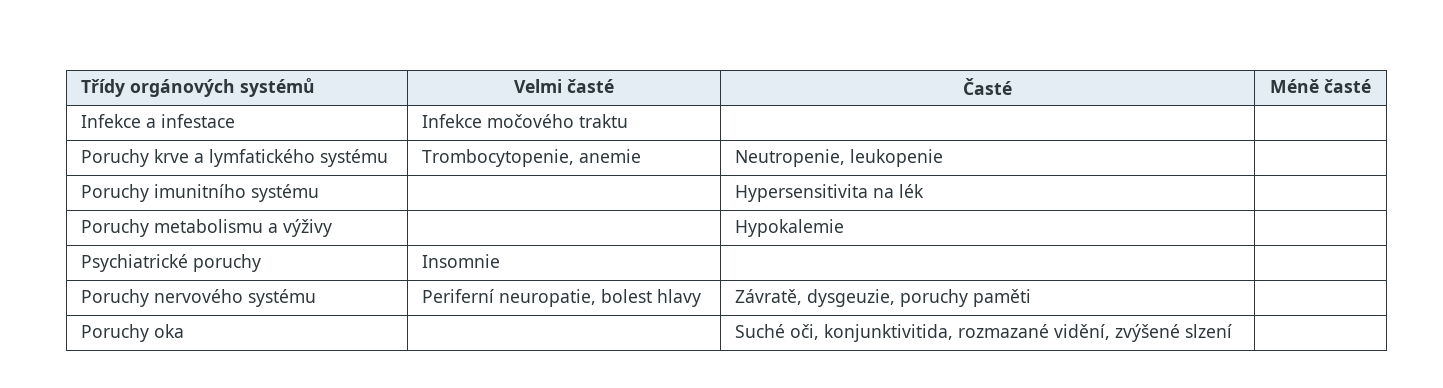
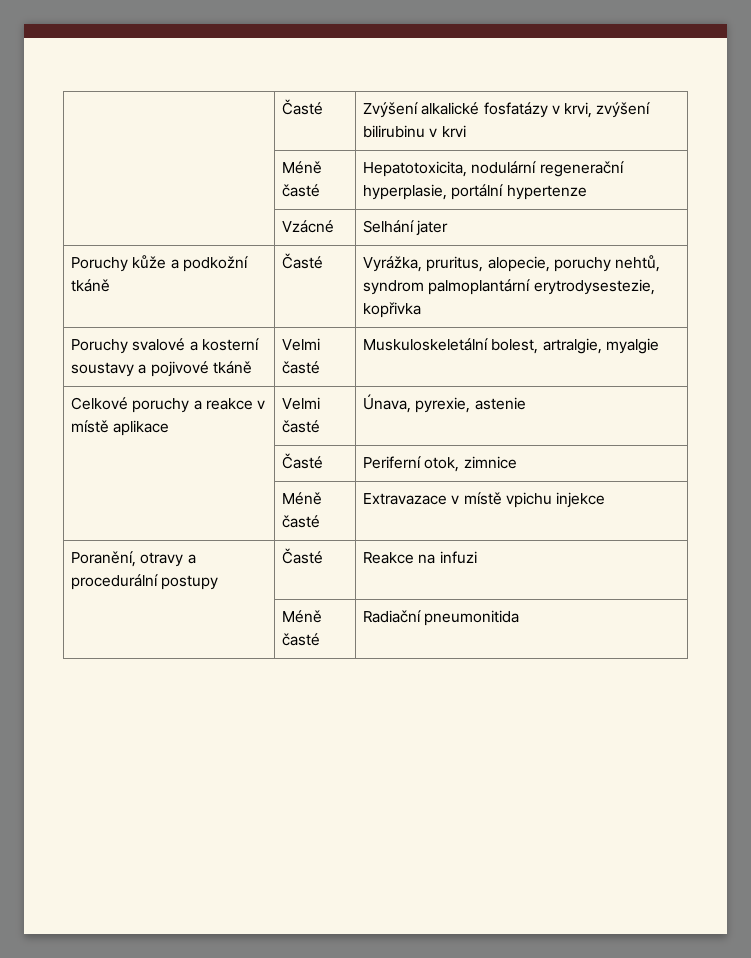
[80,78,315,97] [514,79,614,93] [963,78,1012,95] [1269,79,1371,93] [80,114,235,128] [421,114,628,128] [80,149,388,167] [421,149,641,167] [734,149,943,167] [80,184,319,202] [734,184,924,202] [80,219,332,237] [734,219,844,237] [80,254,261,272] [421,254,500,268] [80,289,316,307] [421,289,701,307] [734,289,1031,307] [80,324,184,342] [734,324,1232,342] Třídy orgánových systémů | Velmi časté | Časté | Méně časté // Infekce a infestace | Infekce močového traktu | | // Poruchy krve a lymfatického systému | Trombocytopenie, anemie | Neutropenie, leukopenie | // Poruchy imunitního systému | | Hypersensitivita na lék | // Poruchy metabolismu a výživy | | Hypokalemie | // Psychiatrické poruchy | Insomnie | | // Poruchy nervového systému | Periferní neuropatie, bolest hlavy | Závratě, dysgeuzie, poruchy paměti | // Poruchy oka | | Suché oči, konjunktivitida, rozmazané vidění, zvýšené slzení | -> [282,99,324,115] [363,102,651,118] [363,125,466,138] [282,161,323,174] [282,184,321,197] [363,161,624,177] [363,184,587,200] [282,220,335,233] [363,220,449,236] [71,255,248,272] [71,279,111,292] [282,253,324,269] [363,255,661,272] [363,279,655,295] [363,302,422,318] [71,338,259,354] [71,361,252,377] [282,338,321,351] [282,361,321,374] [363,338,659,354] [71,397,266,413] [71,420,170,436] [282,397,321,410] [282,420,321,433] [363,394,526,413] [282,453,324,469] [363,456,517,472] [282,492,323,505] [282,515,321,528] [363,492,606,508] [71,551,196,567] [71,574,219,590] [282,548,324,564] [363,551,477,564] [282,610,323,623] [282,633,321,646] [363,610,520,626] | Časté | Zvýšení alkalické fosfatázy v krvi, zvýšení bilirubinu v krvi // | Méně časté | Hepatotoxicita, nodulární regenerační hyperplasie, portální hypertenze // | Vzácné | Selhání jater // Poruchy kůže a podkožní tkáně | Časté | Vyrážka, pruritus, alopecie, poruchy nehtů, syndrom palmoplantární erytrodysestezie, kopřivka // Poruchy svalové a kosterní soustavy a pojivové tkáně | Velmi časté | Muskuloskeletální bolest, artralgie, myalgie // Celkové poruchy a reakce v místě aplikace | Velmi časté | Únava, pyrexie, astenie // | Časté | Periferní otok, zimnice // | Méně časté | Extravazace v místě vpichu injekce // Poranění, otravy a procedurální postupy | Časté | Reakce na infuzi // | Méně časté | Radiační pneumonitida

